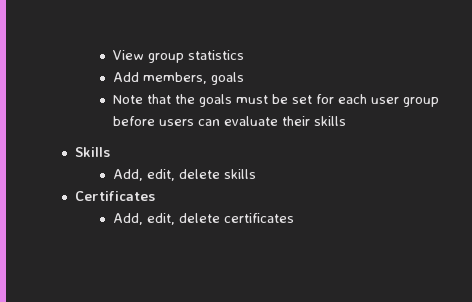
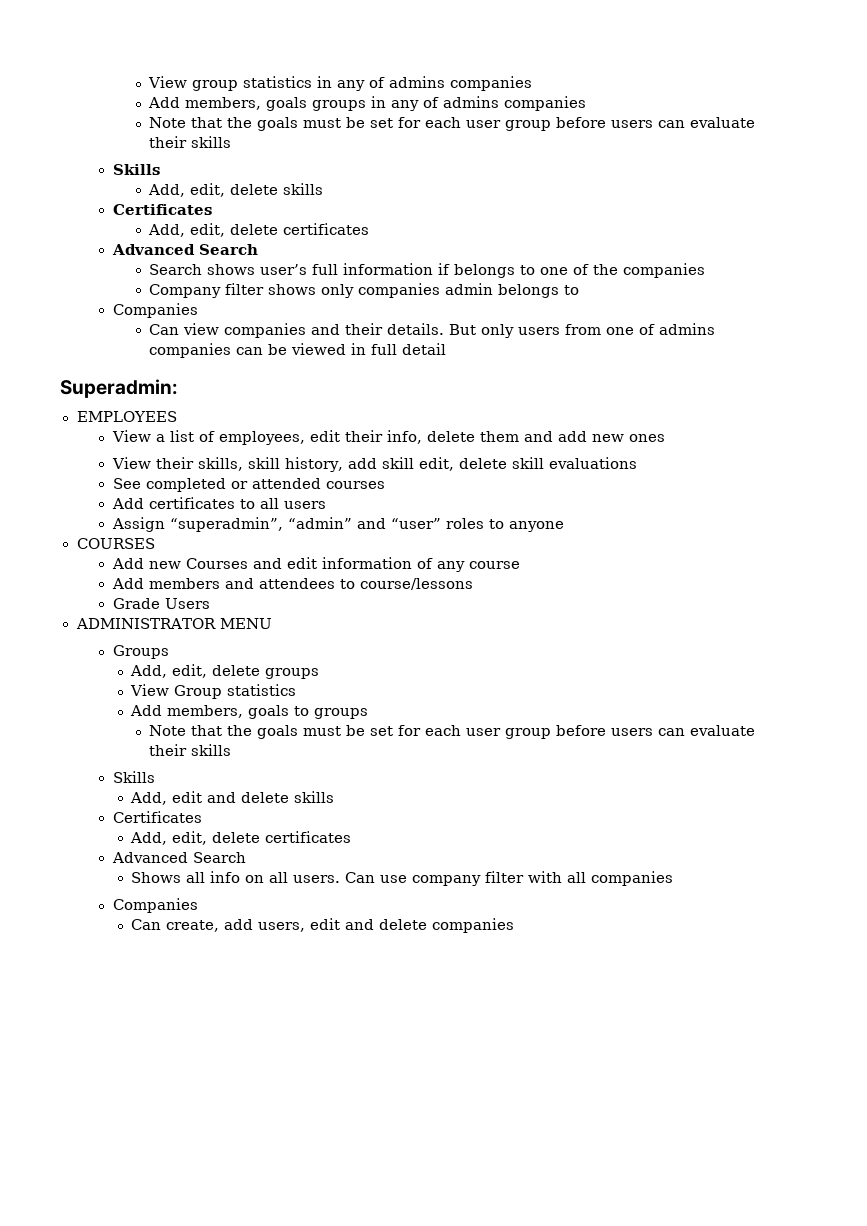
[112,72,244,85] // Add members, goals -> [317,76,533,91] [148,96,587,111] in any of admins companies // Add members, goals groups in any of admins companies
(294, 218) none -> [111,244,258,255] [149,263,706,278] [149,283,580,298] [112,303,198,318] [149,323,716,338] [149,343,447,358] [60,379,178,398] [76,411,177,422] [111,430,665,445] [111,457,637,472] [112,478,385,492] [111,497,326,509] [111,517,564,532] [76,538,155,549] [111,557,520,572] [111,578,473,590] [112,598,210,609] [75,618,272,629] [112,645,169,659] [130,664,320,679] [130,684,297,699] [130,705,369,719] [149,725,756,739] [149,744,232,756] [112,771,155,783] [130,791,335,805] [112,811,202,823] [130,831,352,845] [111,852,246,863] [131,871,674,886] [112,898,198,913] [131,918,515,933] // Advanced Search // Search shows user’s full information if belongs to one of the companies // Company filter shows only companies admin belongs to // Companies // Can view companies and their details. But only users from one of admins companies can be viewed in full detail // Superadmin: // EMPLOYEES // View a list of employees, edit their info, delete them and add new ones // View their skills, skill history, add skill edit, delete skill evaluations // See completed or attended courses // Add certificates to all users // Assign “superadmin”, “admin” and “user” roles to anyone // COURSES // Add new Courses and edit information of any course // Add members and attendees to course/lessons // Grade Users // ADMINISTRATOR MENU // Groups // Add, edit, delete groups // View Group statistics // Add members, goals to groups // Note that the goals must be set for each user group before users can evaluate their skills // Skills // Add, edit and delete skills // Certificates // Add, edit, delete certificates // Advanced Search // Shows all info on all users. Can use company filter with all companies // Companies // Can create, add users, edit and delete companies

